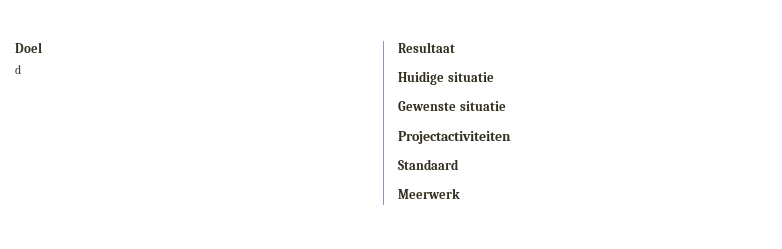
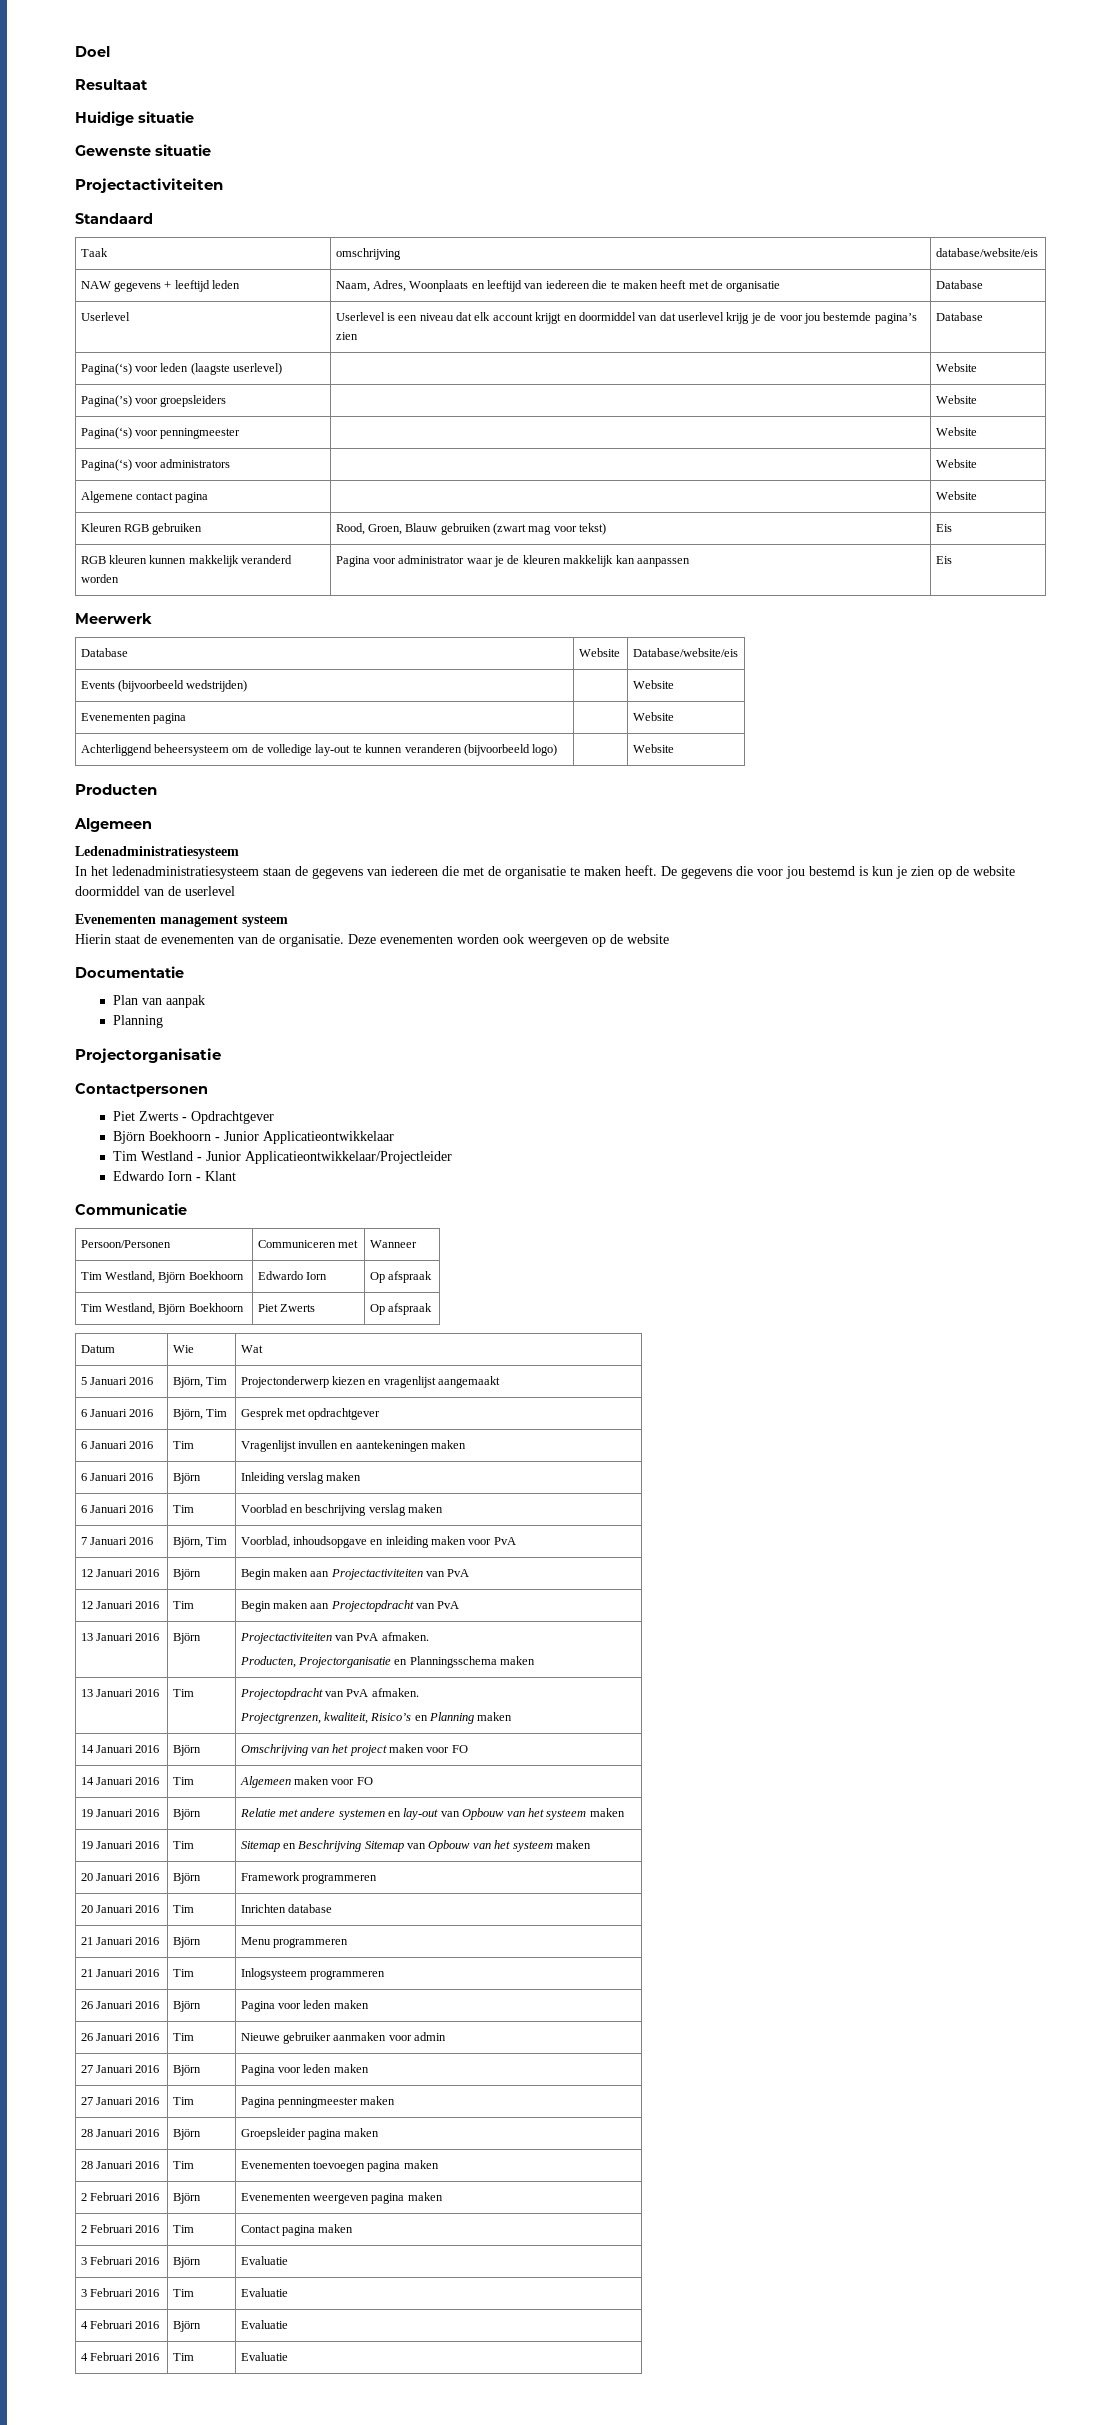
[15,65,21,74] // d -> (110, 51) none
[398,188,460,199] // Meerwerk -> [80,248,108,257] [335,248,401,260] [935,248,1038,257] [80,280,241,292] [335,280,781,292] [935,280,983,289] [80,312,130,321] [335,312,917,324] [335,332,358,340] [935,312,983,321] [80,363,283,375] [935,363,977,372] [80,395,227,407] [935,395,977,404] [80,427,241,439] [935,427,977,436] [80,459,231,471] [935,459,977,468] [80,491,209,503] [935,491,977,500] [80,523,203,535] [335,523,607,535] [935,524,952,532] [80,555,293,567] [80,574,119,583] [335,555,690,567] [935,556,952,564] [75,613,152,624] [80,648,128,657] [578,648,620,657] [632,648,738,657] [80,680,248,692] [632,680,674,689] [80,713,186,724] [632,712,674,721] [80,744,558,756] [632,744,674,753] [75,784,157,795] [74,818,152,832] [75,846,239,859] [75,865,1015,879] [75,886,235,896] [75,914,288,927] [75,934,669,947] [75,966,184,978] [112,995,205,1008] [112,1015,163,1028] [75,1048,221,1063] [75,1083,208,1097] [112,1111,274,1124] [112,1131,394,1144] [112,1151,452,1164] [112,1171,236,1181] [75,1203,187,1215] [80,1240,171,1248] [257,1240,358,1248] [369,1240,417,1248] [80,1271,244,1283] [257,1271,327,1280] [369,1271,432,1283] [80,1303,244,1315] [257,1304,315,1312] [369,1303,432,1315] [80,1345,115,1353] [172,1345,194,1353] [240,1345,263,1353] [80,1377,154,1385] [172,1377,227,1388] [240,1376,501,1388] [80,1409,154,1417] [172,1409,227,1420] [240,1408,381,1420] [80,1441,154,1449] [172,1441,194,1449] [240,1440,467,1452] [80,1473,154,1481] [172,1473,201,1484] [240,1472,362,1484] [80,1505,154,1513] [172,1505,194,1513] [240,1504,444,1516] [80,1537,154,1545] [172,1537,227,1548] [240,1536,516,1548] [80,1569,160,1577] [172,1569,201,1580] [240,1568,470,1580] [80,1601,160,1609] [172,1601,194,1609] [240,1600,460,1612] [80,1633,160,1641] [172,1633,201,1644] [239,1632,429,1644] [239,1656,536,1668] [80,1689,160,1697] [172,1689,194,1697] [239,1688,419,1700] [239,1712,513,1724] [80,1745,160,1753] [172,1745,201,1756] [240,1744,468,1756] [80,1777,160,1785] [172,1777,194,1785] [239,1776,373,1788] [80,1809,160,1817] [172,1809,201,1820] [239,1808,625,1820] [80,1841,160,1849] [172,1841,194,1849] [240,1840,591,1852] [80,1873,160,1881] [172,1873,201,1884] [240,1872,377,1884] [80,1905,160,1913] [172,1905,194,1913] [240,1904,332,1913] [80,1937,160,1945] [172,1937,201,1948] [240,1937,348,1948] [80,1969,160,1977] [172,1969,194,1977] [240,1968,385,1980] [80,2001,160,2009] [172,2001,201,2012] [240,2000,369,2012] [80,2033,160,2041] [172,2033,194,2041] [240,2032,447,2044] [80,2065,160,2073] [172,2065,201,2076] [240,2064,369,2076] [80,2097,160,2105] [172,2097,194,2105] [240,2096,396,2108] [80,2129,160,2137] [172,2129,201,2140] [240,2128,380,2140] [80,2161,160,2169] [172,2161,194,2169] [240,2160,439,2172] [80,2192,160,2201] [172,2193,201,2204] [240,2192,443,2204] [80,2224,160,2233] [172,2225,194,2233] [240,2224,354,2236] [80,2256,160,2265] [172,2257,201,2268] [240,2256,288,2265] [80,2288,160,2297] [172,2289,194,2297] [240,2288,288,2297] [80,2320,160,2329] [172,2321,201,2332] [240,2320,288,2329] [80,2352,160,2361] [172,2353,194,2361] [240,2352,288,2361] // Taak | omschrijving | database/website/eis // NAW gegevens + leeftijd leden | Naam, Adres, Woonplaats en leeftijd van iedereen die te maken heeft met de organisatie | Database // Userlevel | Userlevel is een niveau dat elk account krijgt en doormiddel van dat userlevel krijg je de voor jou bestemde pagina’s zien | Database // Pagina(‘s) voor leden (laagste userlevel) | | Website // Pagina(’s) voor groepsleiders | | Website // Pagina(‘s) voor penningmeester | | Website // Pagina(‘s) voor administrators | | Website // Algemene contact pagina | | Website // Kleuren RGB gebruiken | Rood, Groen, Blauw gebruiken (zwart mag voor tekst) | Eis // RGB kleuren kunnen makkelijk veranderd worden | Pagina voor administrator waar je de kleuren makkelijk kan aanpassen | Eis // Meerwerk // Database | Website | Database/website/eis // Events (bijvoorbeeld wedstrijden) | | Website // Evenementen pagina | | Website // Achterliggend beheersysteem om de volledige lay-out te kunnen veranderen (bijvoorbeeld logo) | | Website // Producten // Algemeen // Ledenadministratiesysteem // In het ledenadministratiesysteem staan de gegevens van iedereen die met de organisatie te maken heeft. De gegevens die voor jou bestemd is kun je zien op de website doormiddel van de userlevel // Evenementen management systeem // Hierin staat de evenementen van de organisatie. Deze evenementen worden ook weergeven op de website // Documentatie // Plan van aanpak // Planning // Projectorganisatie // Contactpersonen // Piet Zwerts - Opdrachtgever // Björn Boekhoorn - Junior Applicatieontwikkelaar // Tim Westland - Junior Applicatieontwikkelaar/Projectleider // Edwardo Iorn - Klant // Communicatie // Persoon/Personen | Communiceren met | Wanneer // Tim Westland, Björn Boekhoorn | Edwardo Iorn | Op afspraak // Tim Westland, Björn Boekhoorn | Piet Zwerts | Op afspraak // Datum | Wie | Wat // 5 Januari 2016 | Björn, Tim | Projectonderwerp kiezen en vragenlijst aangemaakt // 6 Januari 2016 | Björn, Tim | Gesprek met opdrachtgever // 6 Januari 2016 | Tim | Vragenlijst invullen en aantekeningen maken // 6 Januari 2016 | Björn | Inleiding verslag maken // 6 Januari 2016 | Tim | Voorblad en beschrijving verslag maken // 7 Januari 2016 | Björn, Tim | Voorblad, inhoudsopgave en inleiding maken voor PvA // 12 Januari 2016 | Björn | Begin maken aan Projectactiviteiten van PvA // 12 Januari 2016 | Tim | Begin maken aan Projectopdracht van PvA // 13 Januari 2016 | Björn | Projectactiviteiten van PvA afmaken. // Producten, Projectorganisatie en Planningsschema maken // 13 Januari 2016 | Tim | Projectopdracht van PvA afmaken. // Projectgrenzen, kwaliteit, Risico’s en Planning maken // 14 Januari 2016 | Björn | Omschrijving van het project maken voor FO // 14 Januari 2016 | Tim | Algemeen maken voor FO // 19 Januari 2016 | Björn | Relatie met andere systemen en lay-out van Opbouw van het systeem maken // 19 Januari 2016 | Tim | Sitemap en Beschrijving Sitemap van Opbouw van het systeem maken // 20 Januari 2016 | Björn | Framework programmeren // 20 Januari 2016 | Tim | Inrichten database // 21 Januari 2016 | Björn | Menu programmeren // 21 Januari 2016 | Tim | Inlogsysteem programmeren // 26 Januari 2016 | Björn | Pagina voor leden maken // 26 Januari 2016 | Tim | Nieuwe gebruiker aanmaken voor admin // 27 Januari 2016 | Björn | Pagina voor leden maken // 27 Januari 2016 | Tim | Pagina penningmeester maken // 28 Januari 2016 | Björn | Groepsleider pagina maken // 28 Januari 2016 | Tim | Evenementen toevoegen pagina maken // 2 Februari 2016 | Björn | Evenementen weergeven pagina maken // 2 Februari 2016 | Tim | Contact pagina maken // 3 Februari 2016 | Björn | Evaluatie // 3 Februari 2016 | Tim | Evaluatie // 4 Februari 2016 | Björn | Evaluatie // 4 Februari 2016 | Tim | Evaluatie

